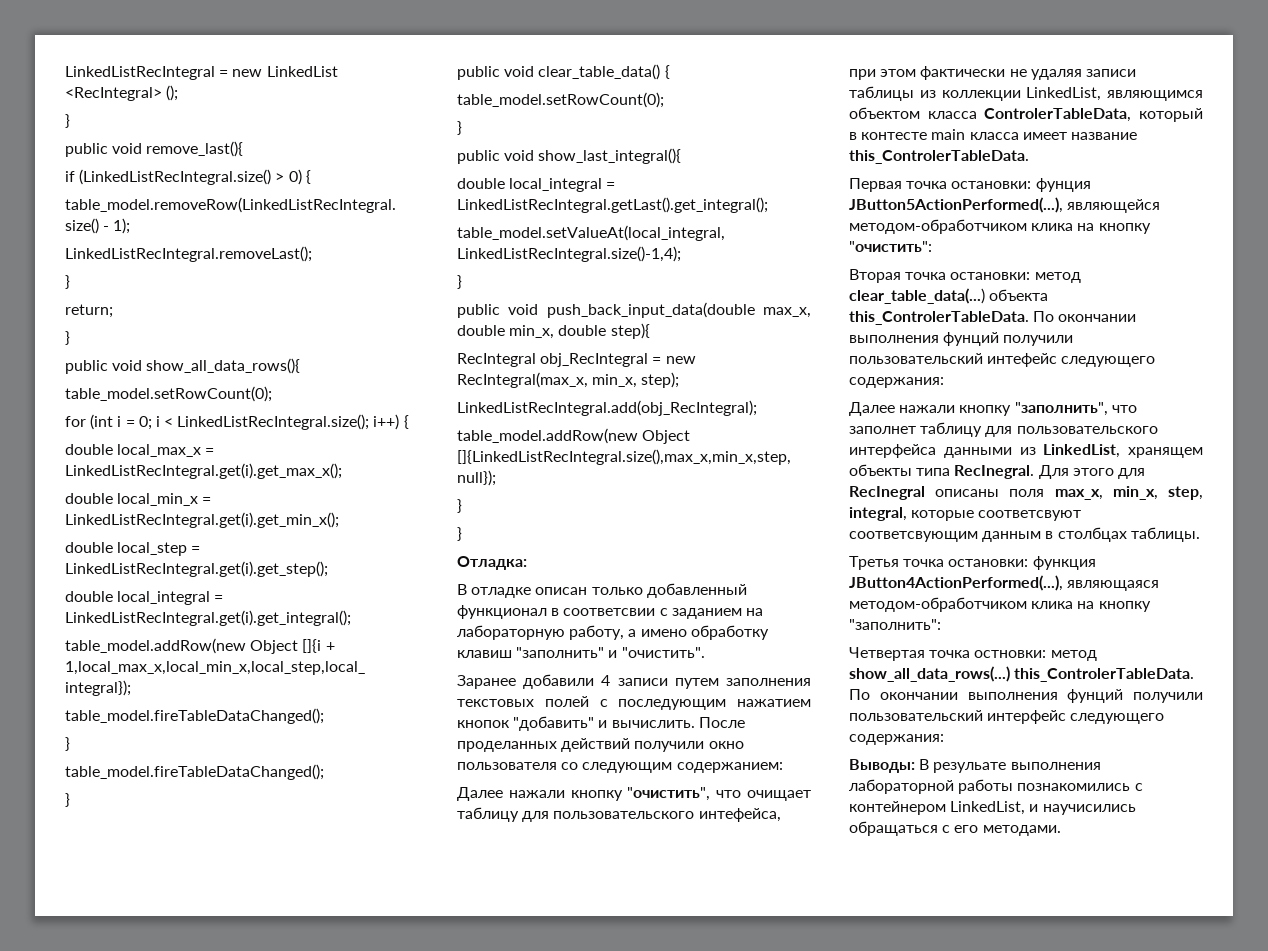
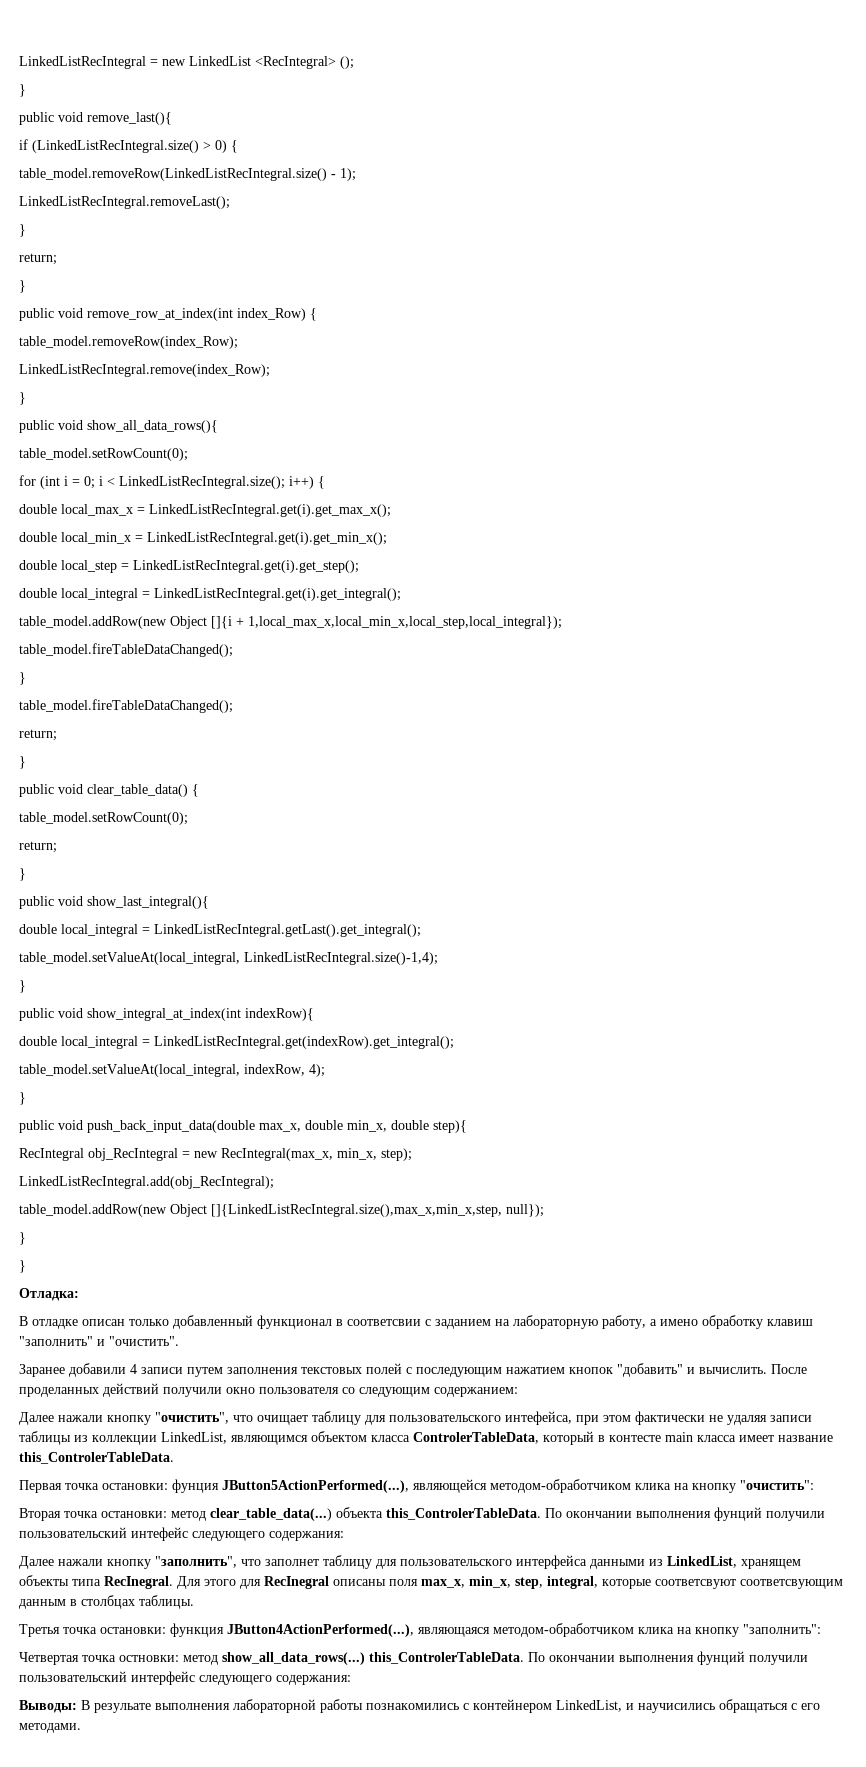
(70, 338) none -> [19,308,317,321] [19,336,238,349] [19,364,270,377] [19,392,26,405] // public void remove_row_at_index(int index_Row) { // table_model.removeRow(index_Row); // LinkedListRecIntegral.remove(index_Row); // }
(324, 772) none -> [19,729,57,741] // return;
(664, 100) none -> [19,841,57,853] // return;
(462, 282) none -> [19,1008,314,1021] [19,1036,454,1049] [19,1064,325,1077] [19,1092,26,1105] // public void show_integral_at_index(int indexRow){ // double local_integral = LinkedListRecIntegral.get(indexRow).get_integral(); // table_model.setValueAt(local_integral, indexRow, 4); // }

